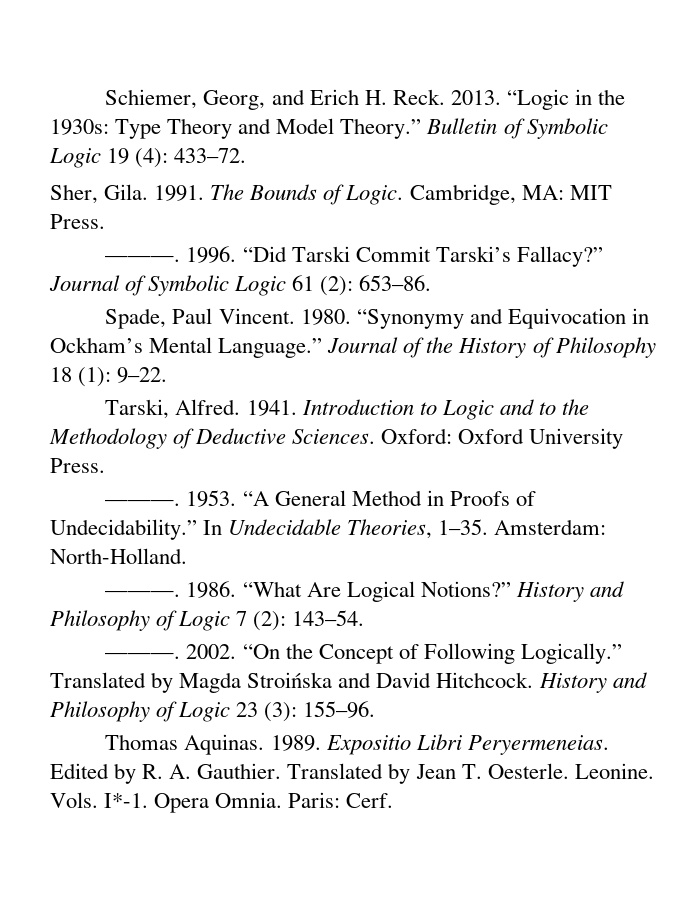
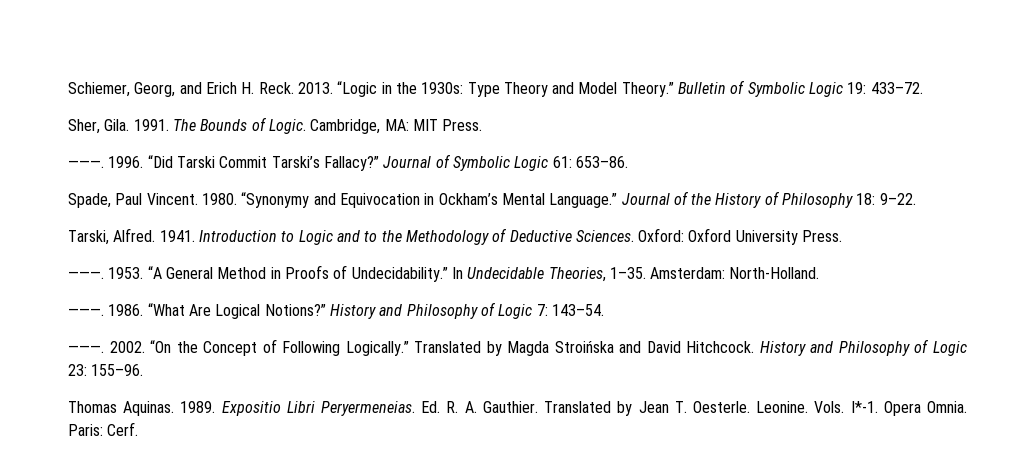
[107,148,169,168] 19 (4): -> [847,82,867,94] 19:
[292,275,354,296] 61 (2): -> [552,156,572,168] 61:
[50,367,112,387] 18 (1): -> [856,193,876,205] 18:
[236,611,287,631] 7 (2): -> [536,304,548,316] 7:
[236,702,298,722] 23 (3): -> [68,364,87,376] 23:
[50,763,137,784] Edited by -> [421,401,441,413] Ed.

